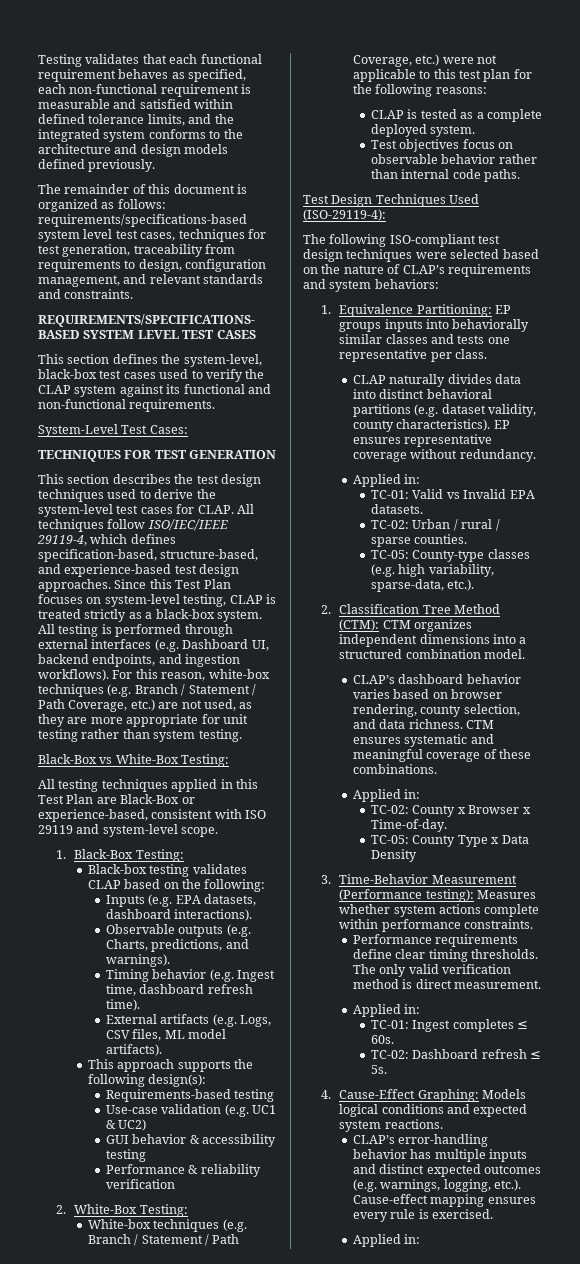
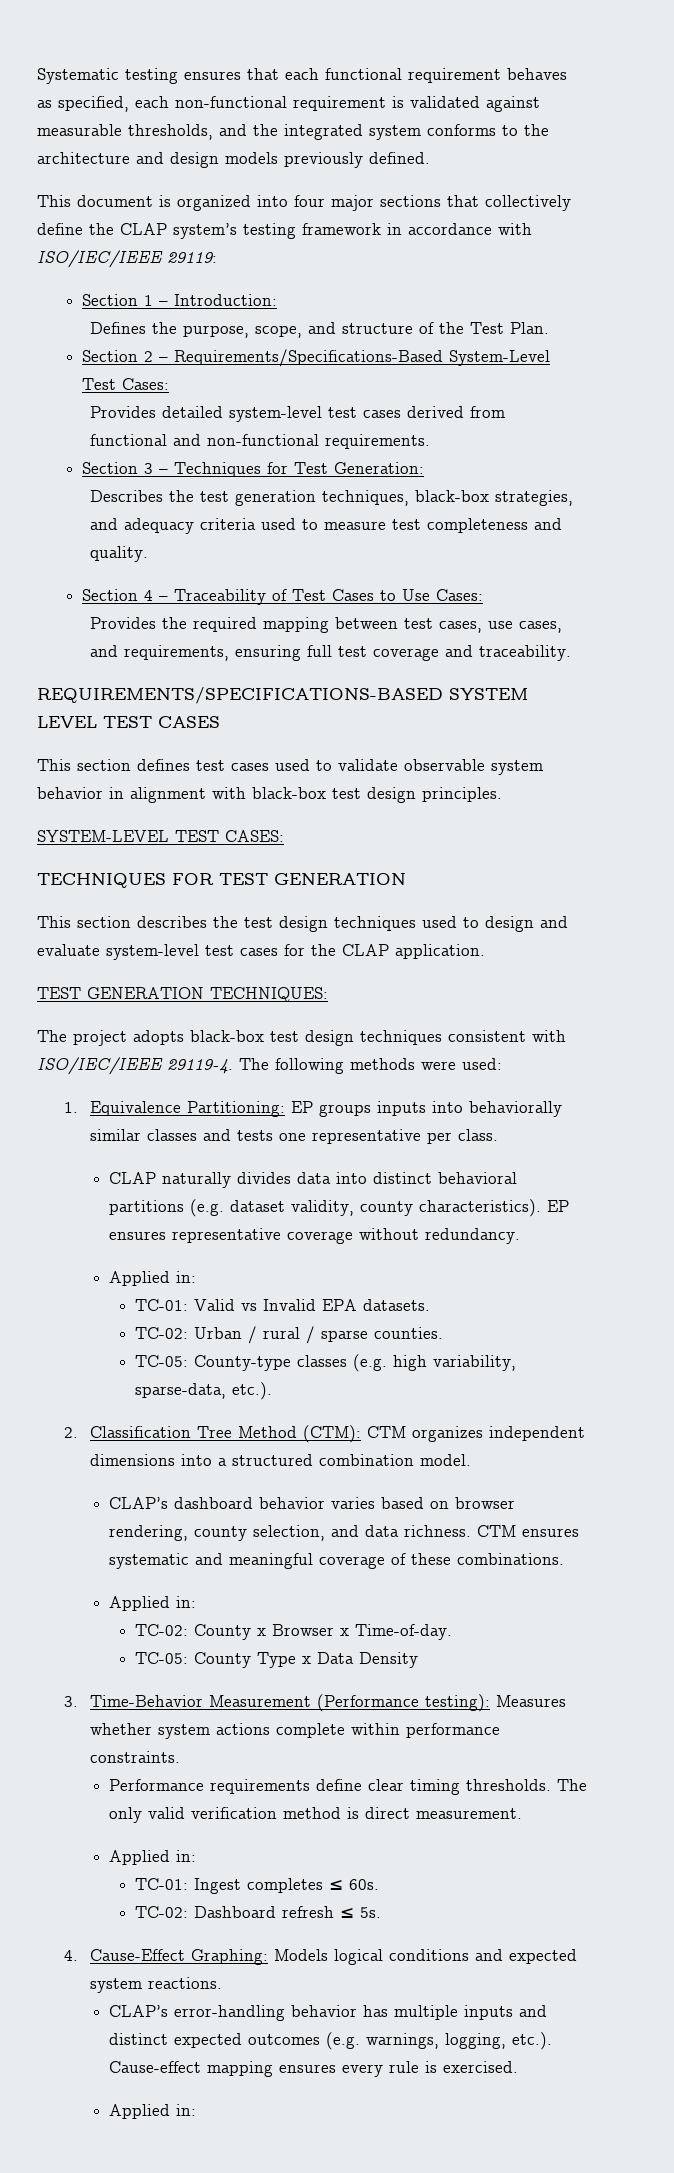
[38,54,140,67] Testing validates -> [37,68,241,84] Systematic testing ensures
[38,99,234,109] [38,114,185,126] measurable and satisfied within defined tolerance limits, -> [410,96,540,112] [37,124,213,140] validated against measurable thresholds,
[38,159,156,172] [38,184,247,194] [38,199,166,212] [38,214,247,227] [38,229,266,242] [38,244,236,257] [38,259,267,272] [38,274,264,287] [38,289,134,299] defined previously. // The remainder of this document is organized as follows: requirements/specifications-based system level test cases, techniques for test generation, traceability from requirements to design, configuration management, and relevant standards and constraints. -> [284,152,430,168] [37,195,571,211] [37,223,532,239] [37,250,217,268] [81,294,277,306] [90,322,550,338] [81,349,550,367] [81,378,169,390] [90,406,506,422] [90,434,431,449] [81,462,424,477] [90,490,574,506] [90,518,563,534] [90,546,149,562] [81,589,483,605] [90,617,563,633] [90,645,572,661] previously defined. // This document is organized into four major sections that collectively define the CLAP system’s testing framework in accordance with ISO/IEC/IEEE 29119: // Section 1 – Introduction: // Defines the purpose, scope, and structure of the Test Plan. // Section 2 – Requirements/Specifications-Based System-Level Test Cases: // Provides detailed system-level test cases derived from functional and non-functional requirements. // Section 3 – Techniques for Test Generation: // Describes the test generation techniques, black-box strategies, and adequacy criteria used to measure test completeness and quality. // Section 4 – Traceability of Test Cases to Use Cases: // Provides the required mapping between test cases, use cases, and requirements, ensuring full test coverage and traceability.
[161,354,262,367] [38,369,97,379] the system-level, black-box -> (190, 765) none
[205,369,265,382] [38,384,271,397] [38,399,216,412] [38,424,188,437] verify the CLAP system against its functional and non-functional requirements. // System-Level Test Cases: -> [338,759,543,775] [37,787,502,803] [37,830,284,842] validate observable system behavior in alignment with black-box test design principles. // SYSTEM-LEVEL TEST CASES:
[154,489,216,499] derive the -> [485,916,568,932] [37,944,100,956] design and evaluate
[197,504,254,514] [38,519,228,532] [37,534,176,546] [38,549,259,562] [38,564,240,577] [38,579,231,592] [38,594,276,607] [38,609,262,622] [38,624,233,637] [38,639,269,652] [38,654,241,667] [38,669,270,681] [38,684,256,697] [38,699,253,712] [38,714,248,727] [38,729,242,742] [38,754,230,767] [38,779,258,792] [38,794,195,804] [38,809,267,822] [38,824,219,837] [56,849,184,862] [87,864,247,877] [87,879,266,892] [106,894,257,907] [106,909,253,921] [106,924,251,937] [106,939,249,952] [106,954,171,967] [106,969,276,982] [106,984,253,996] [106,999,141,1011] [106,1014,272,1027] [106,1029,227,1041] [106,1044,163,1056] [87,1059,254,1072] [87,1074,207,1087] [106,1089,275,1102] [106,1104,277,1117] [106,1119,147,1131] [106,1134,277,1147] [106,1149,147,1162] [106,1164,261,1177] [106,1179,176,1189] [56,1204,188,1217] [87,1219,247,1232] [87,1234,240,1246] [352,54,498,67] [352,69,532,82] [352,84,487,97] [371,109,542,122] [371,124,476,137] [371,139,514,152] [371,154,537,164] [371,169,521,182] [303,194,480,207] [303,209,386,221] [303,234,501,247] [303,249,539,262] [303,264,531,277] [303,279,439,292] CLAP. All techniques follow ISO/IEC/IEEE 29119-4, which defines specification-based, structure-based, and experience-based test design approaches. Since this Test Plan focuses on system-level testing, CLAP is treated strictly as a black-box system. All testing is performed through external interfaces (e.g. Dashboard UI, backend endpoints, and ingestion workflows). For this reason, white-box techniques (e.g. Branch / Statement / Path Coverage, etc.) are not used, as they are more appropriate for unit testing rather than system testing. // Black-Box vs White-Box Testing: // All testing techniques applied in this Test Plan are Black-Box or experience-based, consistent with ISO 29119 and system-level scope. // 1. Black-Box Testing: // Black-box testing validates CLAP based on the following: // Inputs (e.g. EPA datasets, dashboard interactions). // Observable outputs (e.g. Charts, predictions, and warnings). // Timing behavior (e.g. Ingest time, dashboard refresh time). // External artifacts (e.g. Logs, CSV files, ML model artifacts). // This approach supports the following design(s): // Requirements-based testing // Use-case validation (e.g. UC1 & UC2) // GUI behavior & accessibility testing // Performance & reliability verification // 2. White-Box Testing: // White-box techniques (e.g. Branch / Statement / Path Coverage, etc.) were not applicable to this test plan for the following reasons: // CLAP is tested as a complete deployed system. // Test objectives focus on observable behavior rather than internal code paths. // Test Design Techniques Used (ISO-29119-4): // The following ISO-compliant test design techniques were selected based on the nature of CLAP’s requirements and system behaviors: -> [311,944,485,959] [37,987,328,1002] [37,1030,566,1046] [37,1057,502,1075] the CLAP application. // TEST GENERATION TECHNIQUES: // The project adopts black-box test design techniques consistent with ISO/IEC/IEEE 29119-4. The following methods were used:

